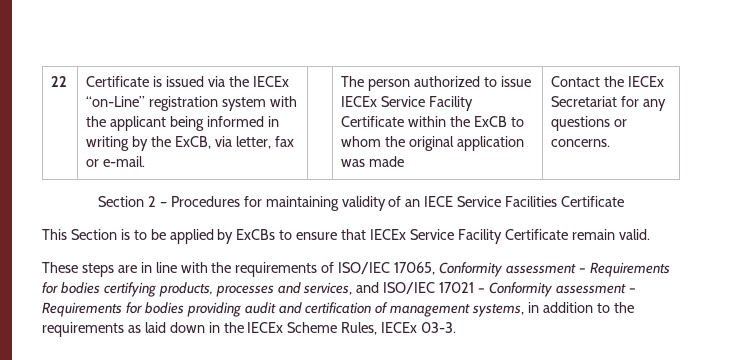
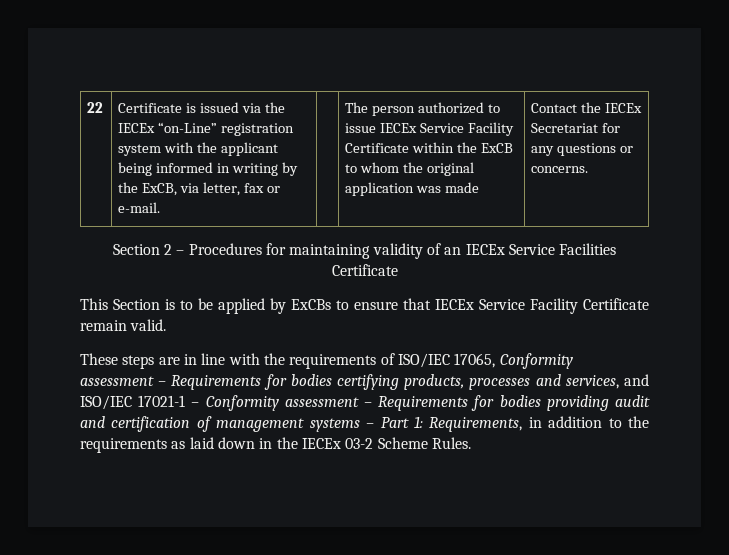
[424,196,454,207] IECE -> [465,244,505,255] IECEx
[439,282,475,293] 17021 -> [138,395,186,407] 17021-1
[472,304,525,317] systems, -> [309,416,523,432] systems – Part 1: Requirements,
[287,322,457,335] Scheme Rules, IECEx 03-3. -> [345,437,471,449] 03-2 Scheme Rules.

